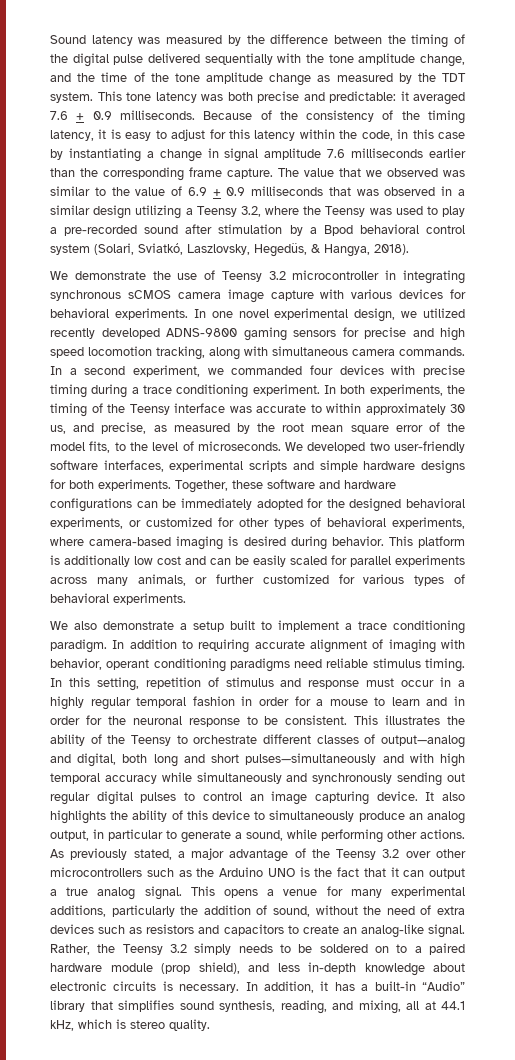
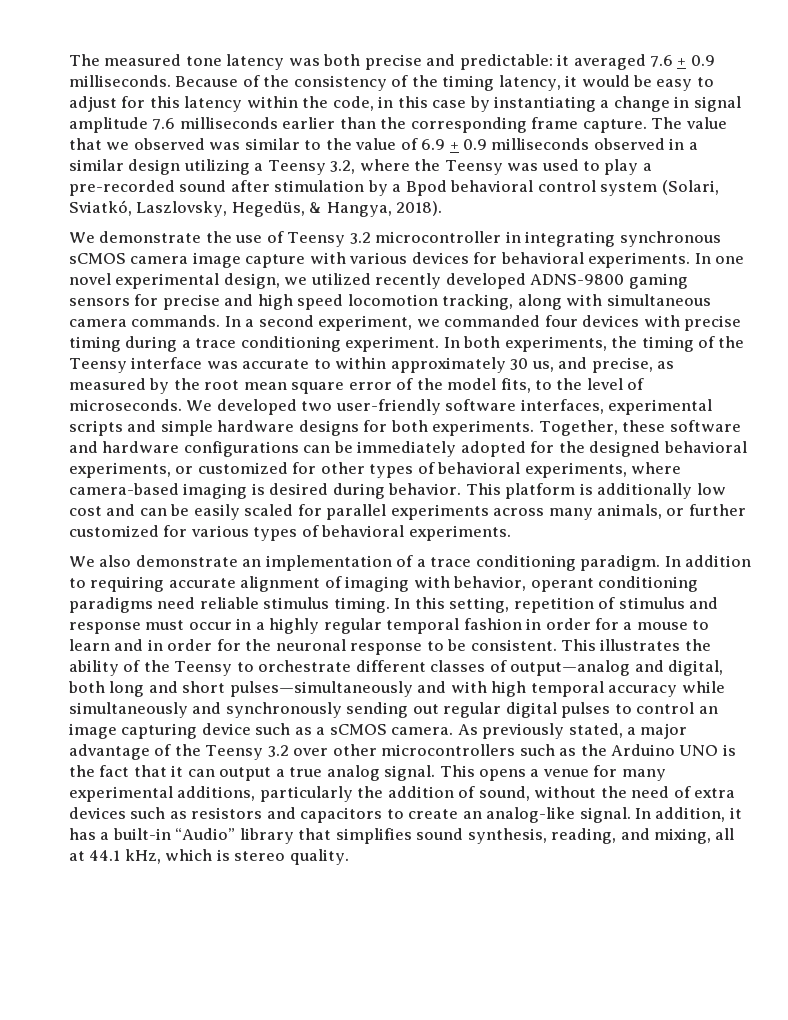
[50,34,465,48] [50,53,466,67] [50,72,467,86] [50,91,122,103] Sound latency was measured by the difference between the timing of the digital pulse delivered sequentially with the tone amplitude change, and the time of the tone amplitude change as measured by the TDT system. This -> [69,54,182,66] The measured
[110,129,121,139] is -> [581,75,653,87] would be
[328,187,379,196] that was -> (590, 144) none
[180,620,339,632] a setup built to implement -> [242,555,414,571] an implementation of
[376,791,465,801] [50,810,465,824] [50,829,465,843] device. It also highlights the ability of this device to simultaneously produce an analog output, in particular to generate a sound, while performing other actions. -> [201,723,454,735] device such as a sCMOS camera.
[50,943,465,955] [50,962,465,976] [50,981,240,993] Rather, the Teensy 3.2 simply needs to be soldered on to a paired hardware module (prop shield), and less in-depth knowledge about electronic circuits is necessary. -> (631, 815) none

